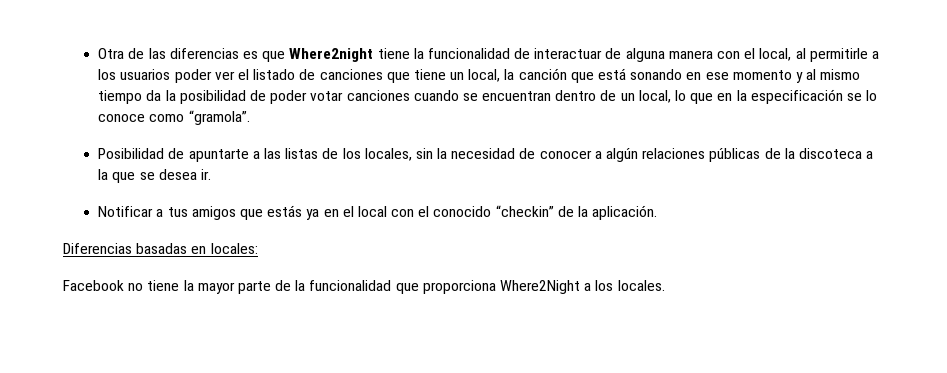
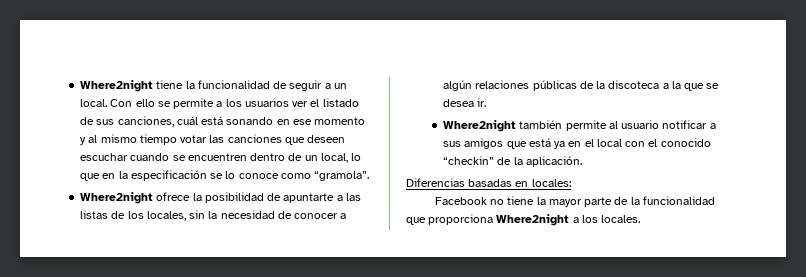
[98,48,286,62] Otra de las diferencias es que -> (80, 86) none
[534,48,868,62] interactuar de alguna manera con el local, al permitirle -> [289,80,347,91] [80,98,215,109] seguir a un local. Con ello se permite
[174,69,212,83] poder -> (289, 102) none
[319,68,594,83] canciones que tiene un local, la canción que -> [96,116,198,127] sus canciones, cuál
[146,90,410,104] da la posibilidad de poder votar canciones -> [180,134,346,145] [80,153,129,161] votar las canciones que deseen escuchar
[482,91,552,101] encuentran -> [187,153,247,161] encuentren
[98,148,165,159] Posibilidad -> [80,192,264,204] Where2night ofrece la posibilidad
[98,206,188,217] Notificar a tus -> [443,120,716,132] [443,141,462,147] Where2night también permite al usuario notificar a sus
[267,205,303,217] estás -> [528,138,551,147] está
[500,280,581,294] Where2Night -> [496,214,570,226] Where2night

